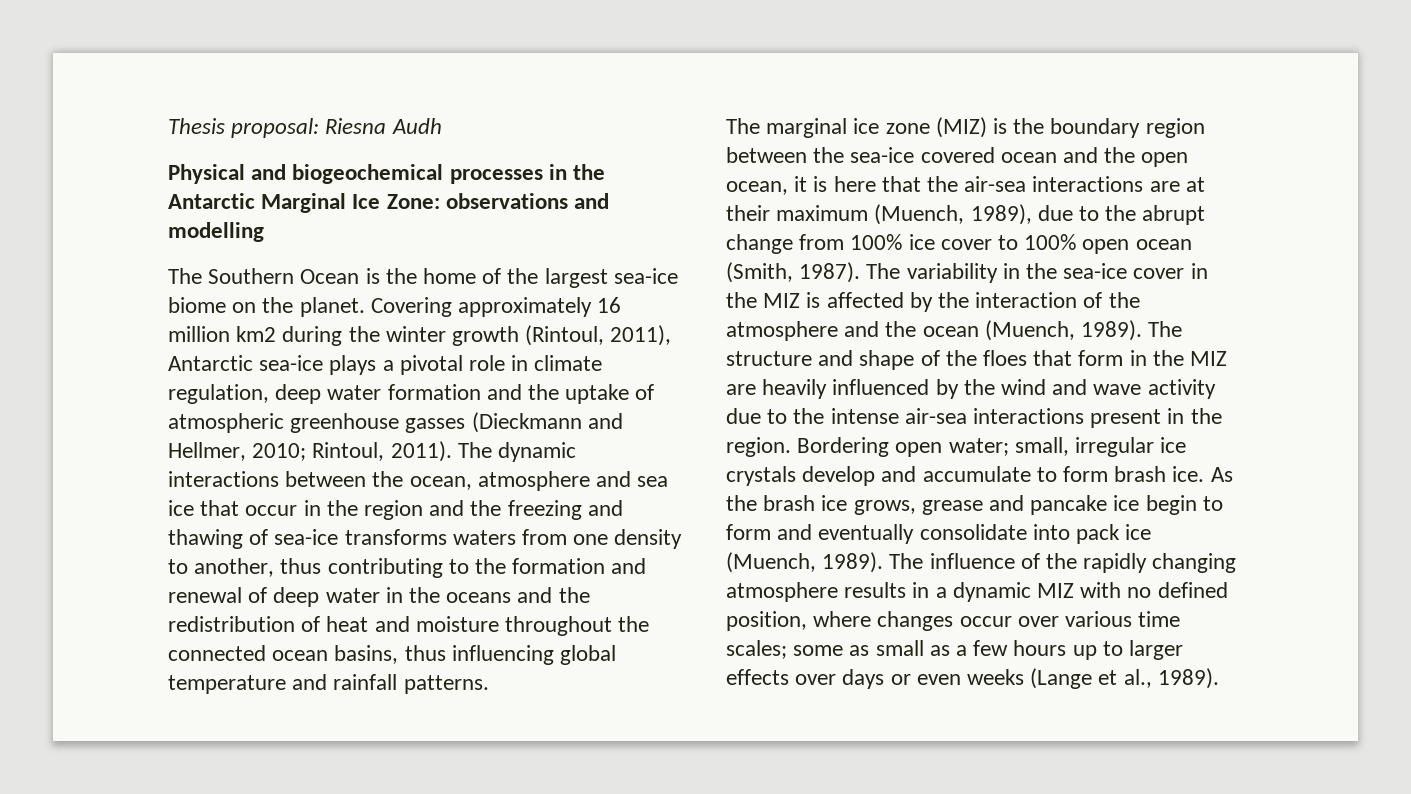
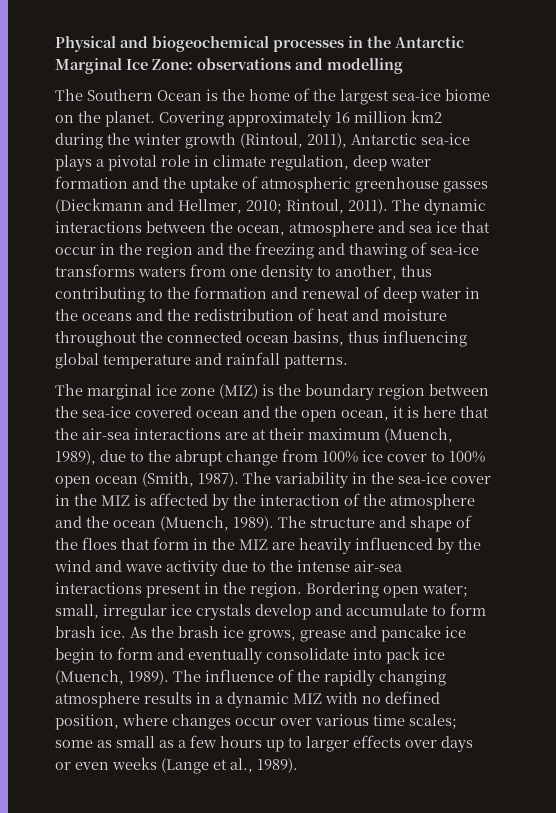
[168,118,442,138] Thesis proposal: Riesna Audh // -> (55, 44) none

